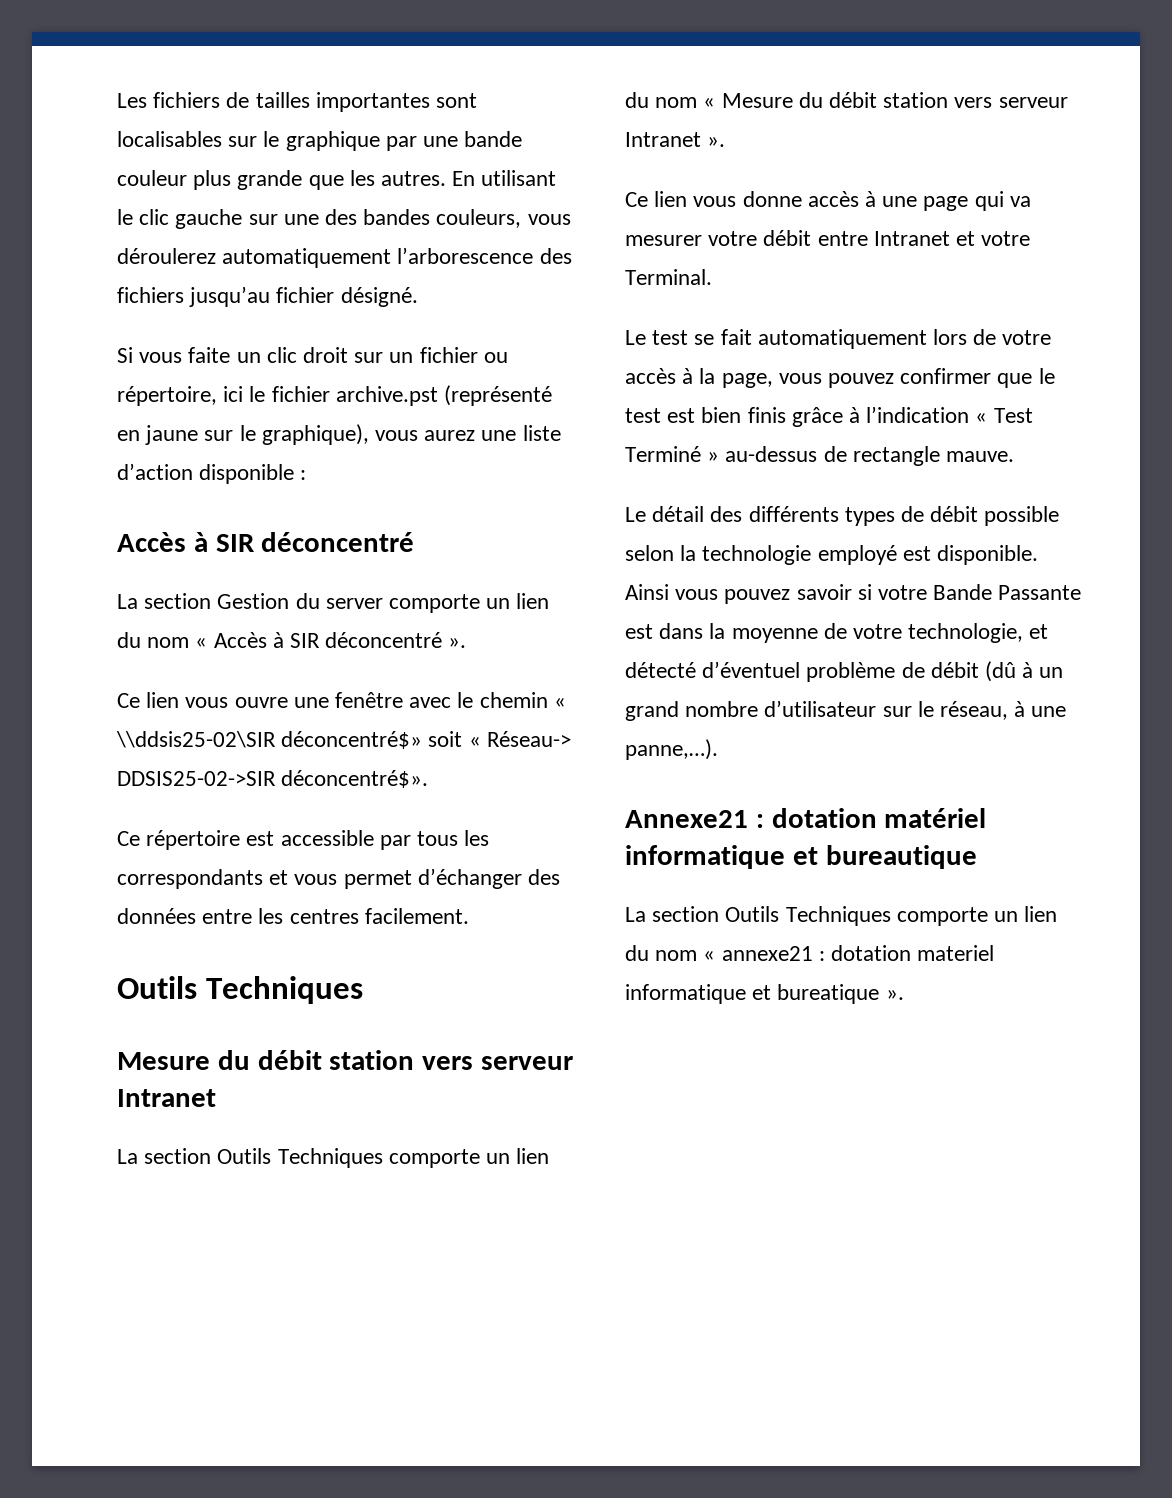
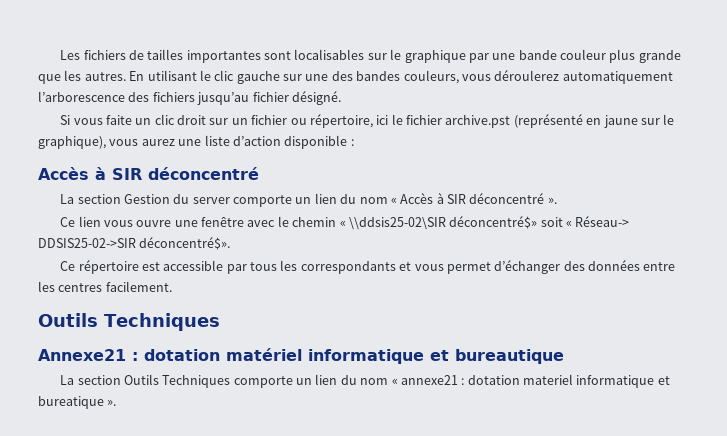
[117,1050,574,1070] [117,1089,216,1107] [117,1148,550,1168] [625,92,1068,108] [625,132,726,147] [625,191,1031,211] [625,230,1031,246] [625,269,712,285] [625,329,1052,349] [625,368,1055,388] [625,406,1033,427] [625,446,1015,466] [625,506,1060,526] [625,545,1039,565] [625,584,1082,604] [625,623,1049,643] [625,661,1064,682] [625,700,1067,721] [625,739,718,760] // Mesure du débit station vers serveur Intranet // La section Outils Techniques comporte un lien du nom « Mesure du débit station vers serveur Intranet ». // Ce lien vous donne accès à une page qui va mesurer votre débit entre Intranet et votre Terminal. // Le test se fait automatiquement lors de votre accès à la page, vous pouvez confirmer que le test est bien finis grâce à l’indication « Test Terminé » au-dessus de rectangle mauve. // Le détail des différents types de débit possible selon la technologie employé est disponible. Ainsi vous pouvez savoir si votre Bande Passante est dans la moyenne de votre technologie, et détecté d’éventuel problème de débit (dû à un grand nombre d’utilisateur sur le réseau, à une panne,…). -> (220, 322) none

